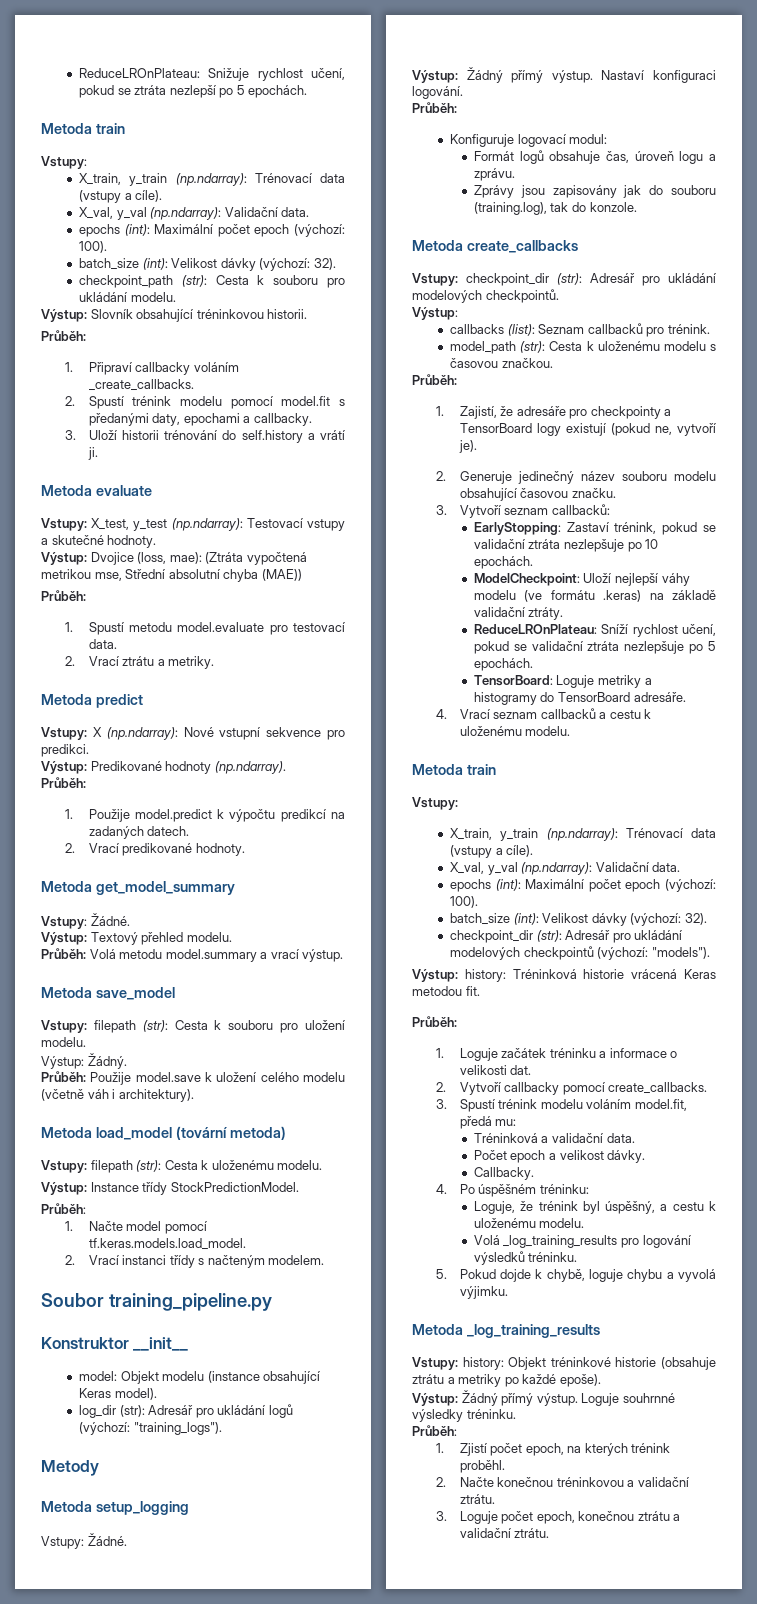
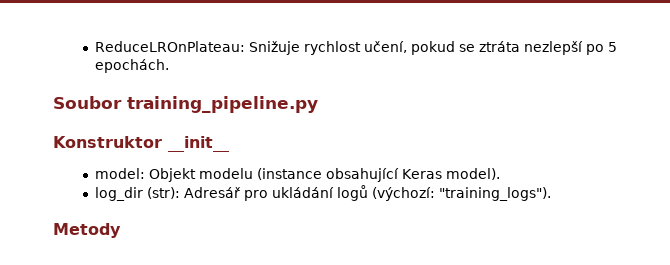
[41,123,125,134] [41,156,87,169] [79,173,345,186] [79,190,163,203] [79,207,310,220] [79,224,345,237] [79,241,108,253] [79,258,336,271] [79,275,345,288] [79,292,176,302] [41,309,308,322] [41,330,86,341] [64,362,239,375] [88,379,194,391] [64,396,345,409] [88,413,312,426] [64,430,345,443] [87,447,98,460] [41,485,152,496] [41,518,345,531] [41,535,157,548] [41,552,307,565] [41,569,302,582] [41,590,86,601] [64,622,345,635] [88,639,117,649] [64,656,215,669] [41,694,143,708] [41,727,346,740] [41,744,89,757] [41,761,286,774] [41,777,86,788] [64,809,345,822] [88,826,190,839] [64,843,245,856] [41,881,235,895] [41,913,130,929] [41,932,232,945] [41,948,344,962] [41,987,175,1000] [41,1020,345,1033] [41,1037,86,1047] [41,1053,127,1069] [41,1071,346,1085] [41,1089,194,1102] [41,1126,286,1140] [41,1160,323,1173] [41,1182,299,1195] [41,1203,86,1214] [64,1221,207,1234] [88,1238,246,1250] [64,1255,325,1268] // Metoda train // Vstupy: // X_train, y_train (np.ndarray): Trénovací data (vstupy a cíle). // X_val, y_val (np.ndarray): Validační data. // epochs (int): Maximální počet epoch (výchozí: 100). // batch_size (int): Velikost dávky (výchozí: 32). // checkpoint_path (str): Cesta k souboru pro ukládání modelu. // Výstup: Slovník obsahující tréninkovou historii. // Průběh: // 1. Připraví callbacky voláním _create_callbacks. // 2. Spustí trénink modelu pomocí model.fit s předanými daty, epochami a callbacky. // 3. Uloží historii trénování do self.history a vrátí ji. // Metoda evaluate // Vstupy: X_test, y_test (np.ndarray): Testovací vstupy a skutečné hodnoty. // Výstup: Dvojice (loss, mae): (Ztráta vypočtená metrikou mse, Střední absolutní chyba (MAE)) // Průběh: // 1. Spustí metodu model.evaluate pro testovací data. // 2. Vrací ztrátu a metriky. // Metoda predict // Vstupy: X (np.ndarray): Nové vstupní sekvence pro predikci. // Výstup: Predikované hodnoty (np.ndarray). // Průběh: // 1. Použije model.predict k výpočtu predikcí na zadaných datech. // 2. Vrací predikované hodnoty. // Metoda get_model_summary // Vstupy: Žádné. // Výstup: Textový přehled modelu. // Průběh: Volá metodu model.summary a vrací výstup. // Metoda save_model // Vstupy: filepath (str): Cesta k souboru pro uložení modelu. // Výstup: Žádný. // Průběh: Použije model.save k uložení celého modelu (včetně váh i architektury). // Metoda load_model (tovární metoda) // Vstupy: filepath (str): Cesta k uloženému modelu. // Výstup: Instance třídy StockPredictionModel. // Průběh: // 1. Načte model pomocí tf.keras.models.load_model. // 2. Vrací instanci třídy s načteným modelem. -> (169, 66) none
[41,1501,189,1515] [41,1533,127,1549] [412,67,716,83] [412,86,463,99] [412,102,457,113] [450,134,608,147] [473,150,716,164] [473,168,515,181] [473,185,716,198] [473,202,637,215] [412,240,578,253] [412,273,716,286] [412,289,559,303] [412,307,458,320] [450,323,710,337] [450,341,716,354] [450,358,553,368] [412,374,457,385] [435,406,672,419] [459,423,716,436] [458,440,477,453] [435,471,716,484] [459,488,616,501] [435,504,610,518] [473,522,716,535] [473,539,659,552] [473,556,533,569] [473,573,690,586] [473,590,716,602] [473,607,564,620] [473,624,716,637] [473,641,716,654] [473,658,533,671] [473,675,652,688] [473,692,686,705] [435,708,652,719] [459,726,571,736] [412,764,496,775] [412,797,458,810] [450,828,716,841] [450,845,534,858] [450,862,681,875] [450,879,716,892] [450,896,479,908] [450,913,707,926] [450,930,683,943] [450,946,710,960] [412,969,716,982] [412,986,480,996] [412,1016,457,1027] [435,1048,678,1061] [459,1065,532,1075] [435,1082,708,1095] [435,1099,687,1112] [459,1116,517,1129] [473,1133,635,1143] [473,1150,646,1163] [473,1167,534,1180] [435,1184,589,1197] [473,1201,716,1214] [473,1218,585,1228] [473,1235,691,1248] [473,1251,578,1265] [435,1269,716,1282] [459,1286,508,1299] [412,1324,600,1338] [412,1357,716,1370] [412,1374,601,1387] [412,1390,675,1406] [412,1409,516,1422] [412,1425,457,1436] [435,1443,671,1456] [459,1460,505,1473] [435,1477,689,1487] [459,1494,495,1504] [435,1511,681,1524] [459,1528,550,1538] // Metoda setup_logging // Vstupy: Žádné. // Výstup: Žádný přímý výstup. Nastaví konfiguraci logování. // Průběh: // Konfiguruje logovací modul: // Formát logů obsahuje čas, úroveň logu a zprávu. // Zprávy jsou zapisovány jak do souboru (training.log), tak do konzole. // Metoda create_callbacks // Vstupy: checkpoint_dir (str): Adresář pro ukládání modelových checkpointů. // Výstup: // callbacks (list): Seznam callbacků pro trénink. // model_path (str): Cesta k uloženému modelu s časovou značkou. // Průběh: // 1. Zajistí, že adresáře pro checkpointy a TensorBoard logy existují (pokud ne, vytvoří je). // 2. Generuje jedinečný název souboru modelu obsahující časovou značku. // 3. Vytvoří seznam callbacků: // EarlyStopping: Zastaví trénink, pokud se validační ztráta nezlepšuje po 10 epochách. // ModelCheckpoint: Uloží nejlepší váhy modelu (ve formátu .keras) na základě validační ztráty. // ReduceLROnPlateau: Sníží rychlost učení, pokud se validační ztráta nezlepšuje po 5 epochách. // TensorBoard: Loguje metriky a histogramy do TensorBoard adresáře. // 4. Vrací seznam callbacků a cestu k uloženému modelu. // Metoda train // Vstupy: // X_train, y_train (np.ndarray): Trénovací data (vstupy a cíle). // X_val, y_val (np.ndarray): Validační data. // epochs (int): Maximální počet epoch (výchozí: 100). // batch_size (int): Velikost dávky (výchozí: 32). // checkpoint_dir (str): Adresář pro ukládání modelových checkpointů (výchozí: "models"). // Výstup: history: Tréninková historie vrácená Keras metodou fit. // Průběh: // 1. Loguje začátek tréninku a informace o velikosti dat. // 2. Vytvoří callbacky pomocí create_callbacks. // 3. Spustí trénink modelu voláním model.fit, předá mu: // Tréninková a validační data. // Počet epoch a velikost dávky. // Callbacky. // 4. Po úspěšném tréninku: // Loguje, že trénink byl úspěšný, a cestu k uloženému modelu. // Volá _log_training_results pro logování výsledků tréninku. // 5. Pokud dojde k chybě, loguje chybu a vyvolá výjimku. // Metoda _log_training_results // Vstupy: history: Objekt tréninkové historie (obsahuje ztrátu a metriky po každé epoše). // Výstup: Žádný přímý výstup. Loguje souhrnné výsledky tréninku. // Průběh: // 1. Zjistí počet epoch, na kterých trénink proběhl. // 2. Načte konečnou tréninkovou a validační ztrátu. // 3. Loguje počet epoch, konečnou ztrátu a validační ztrátu. -> (121, 230) none

